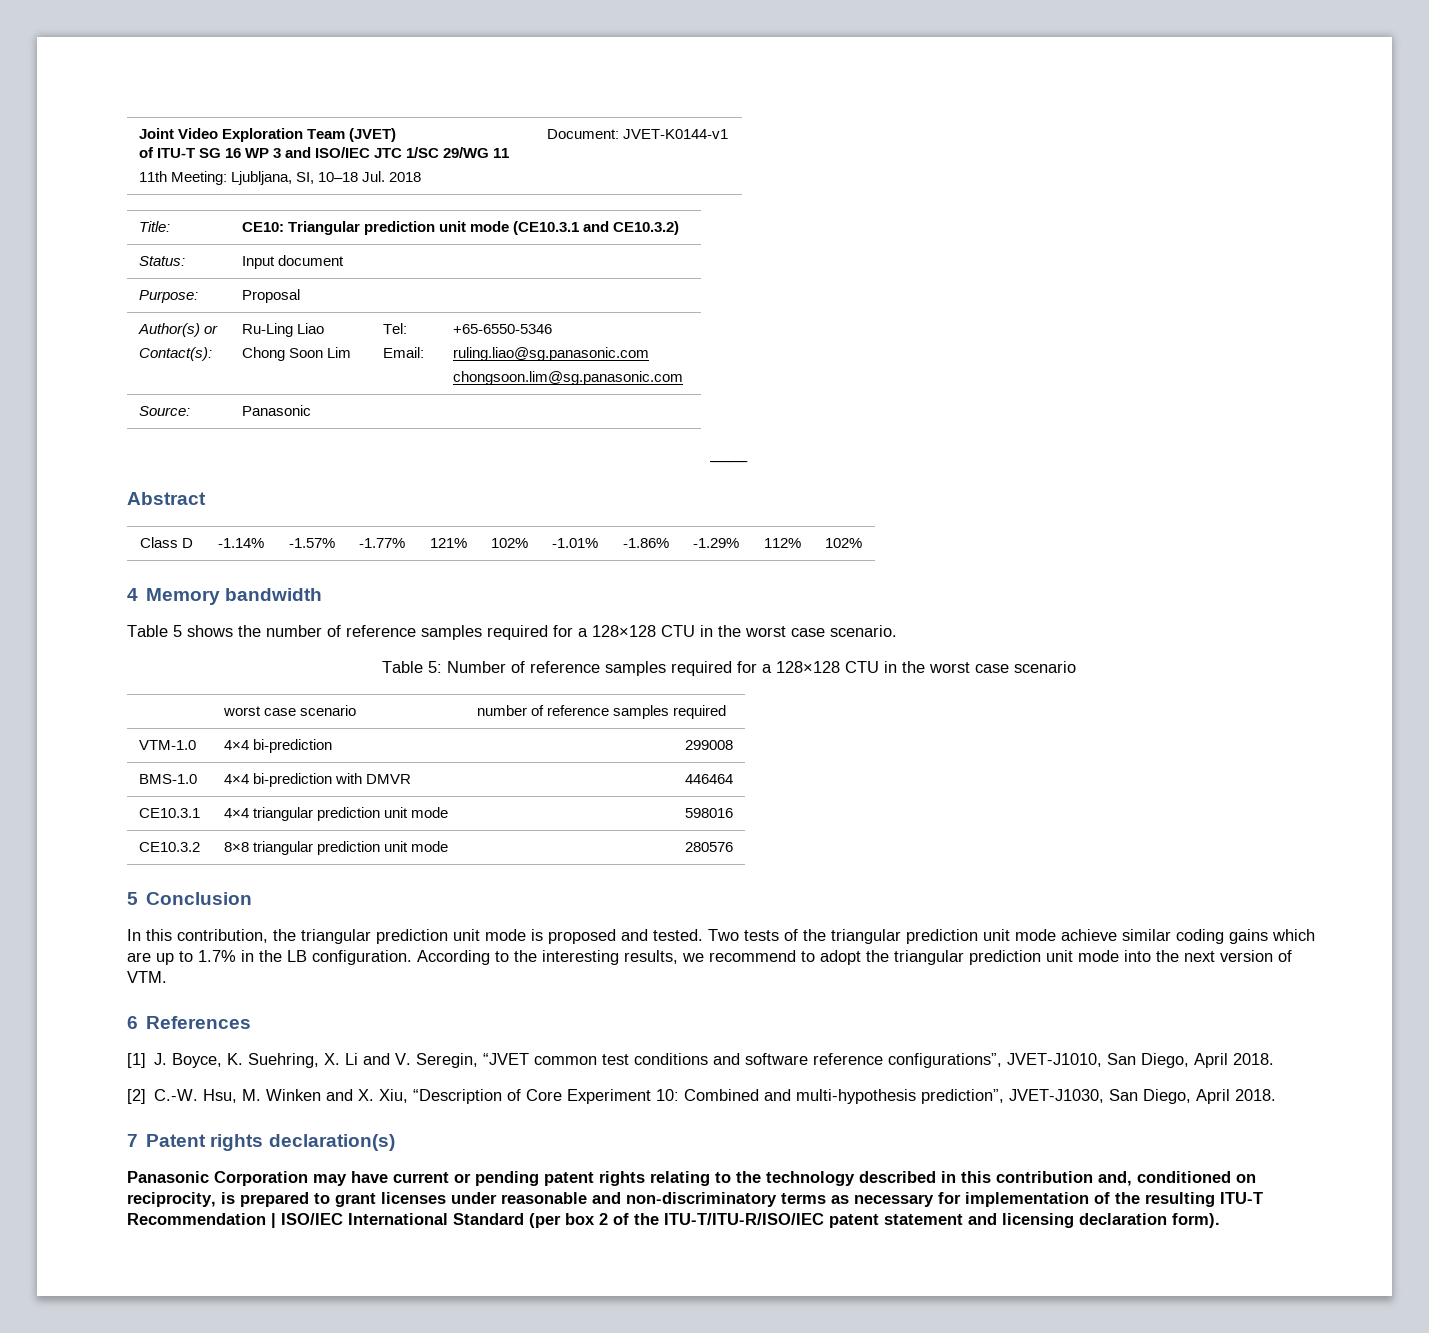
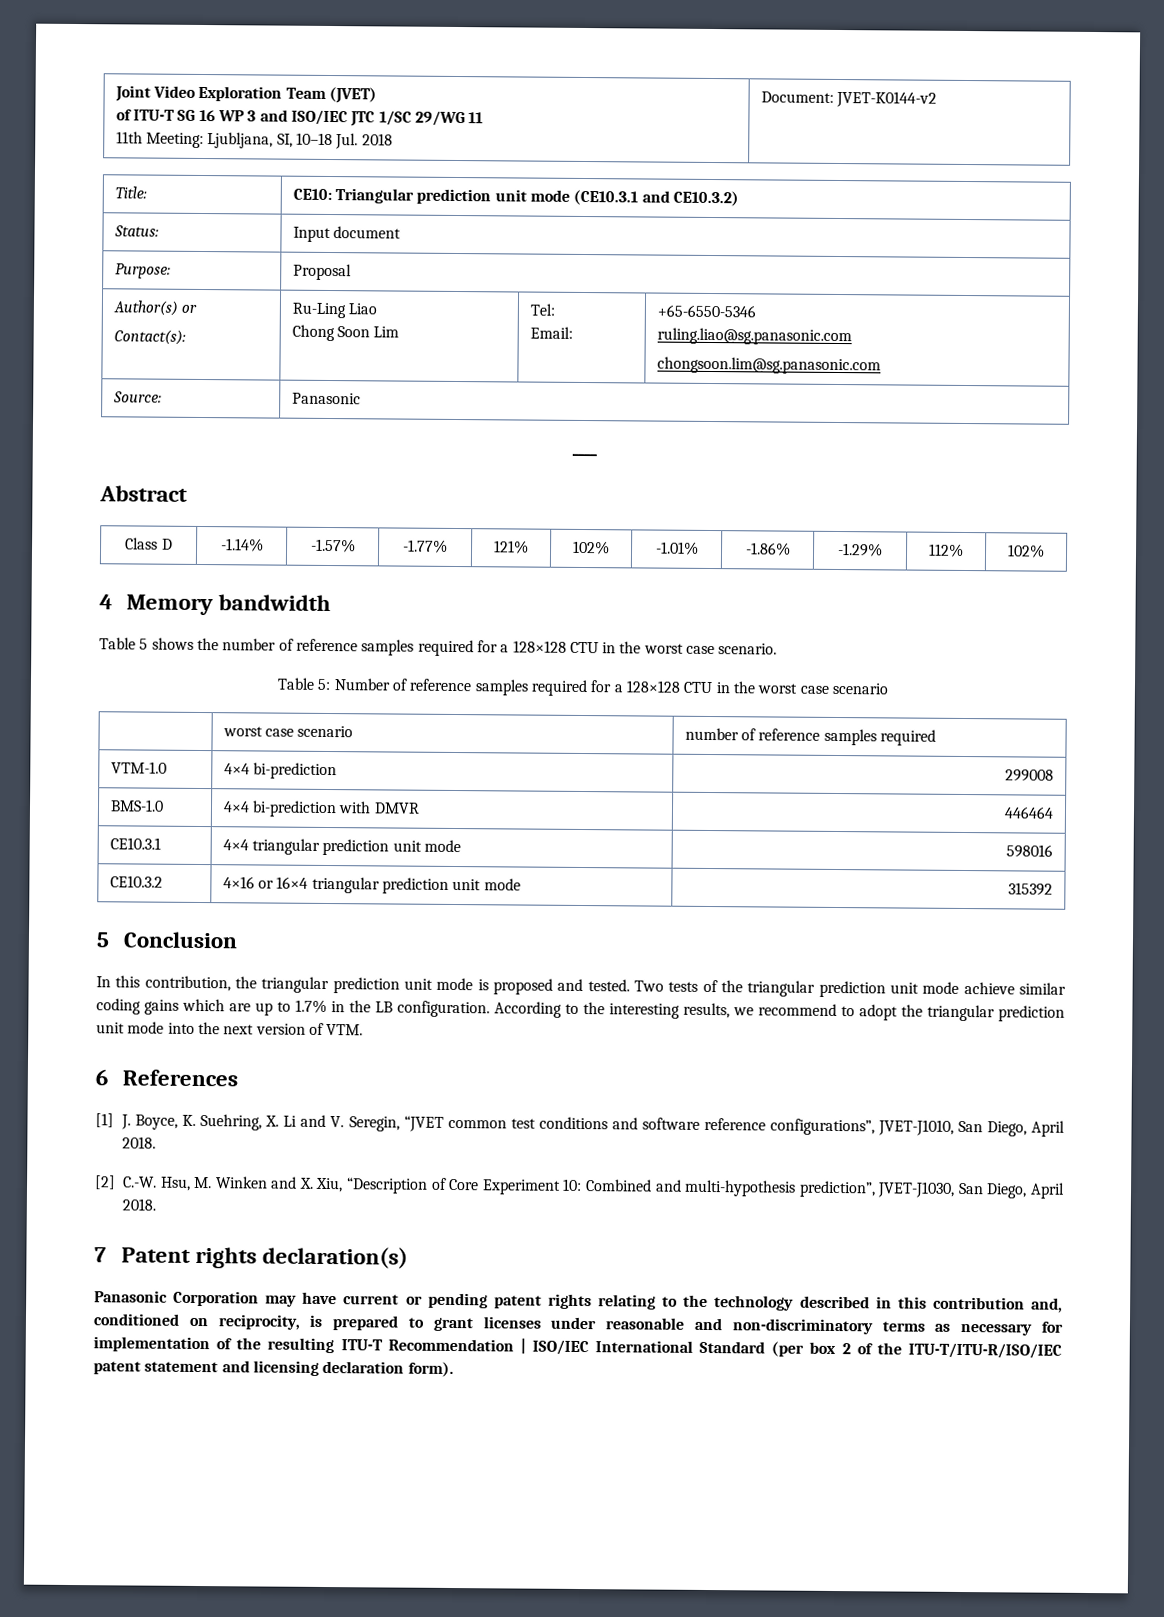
[622,129,728,139] JVET-K0144-v1 -> [836,90,938,108] JVET-K0144-v2
[223,841,448,855] [685,842,734,852] 8×8 triangular prediction unit mode | 280576 -> [222,876,521,894] [1008,882,1054,896] 4×16 or 16×4 triangular prediction unit mode | 315392

